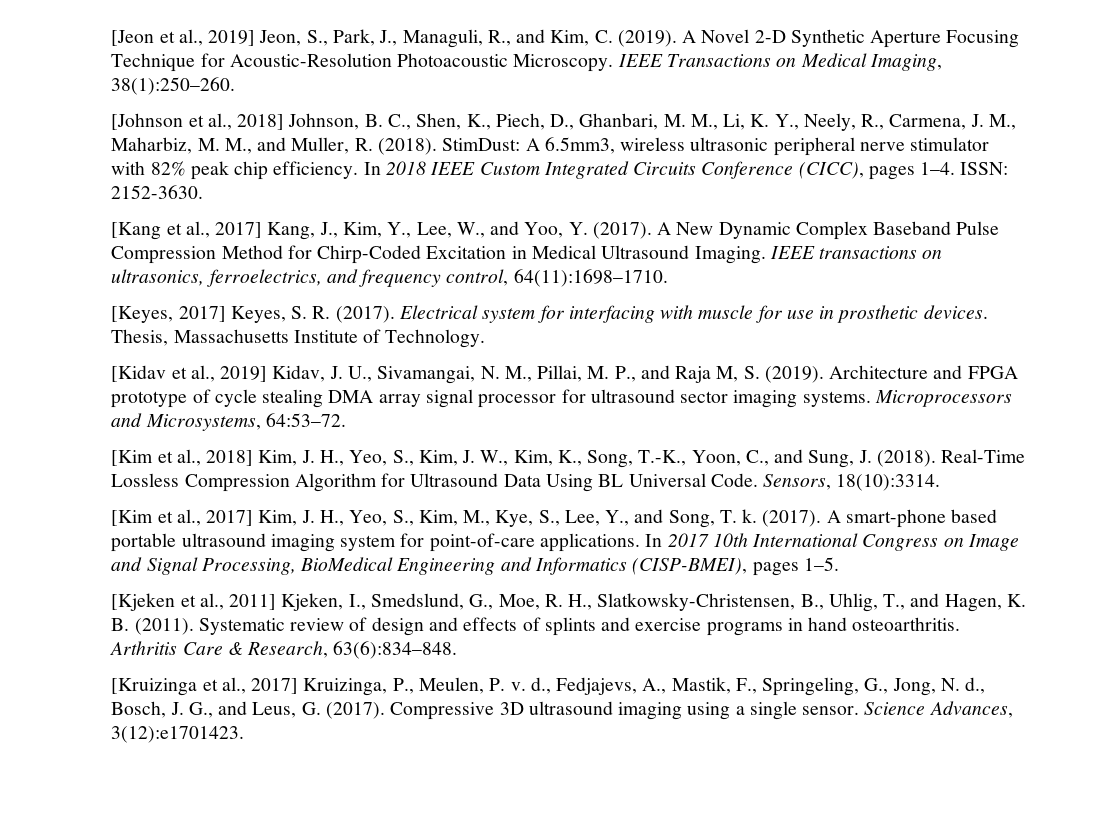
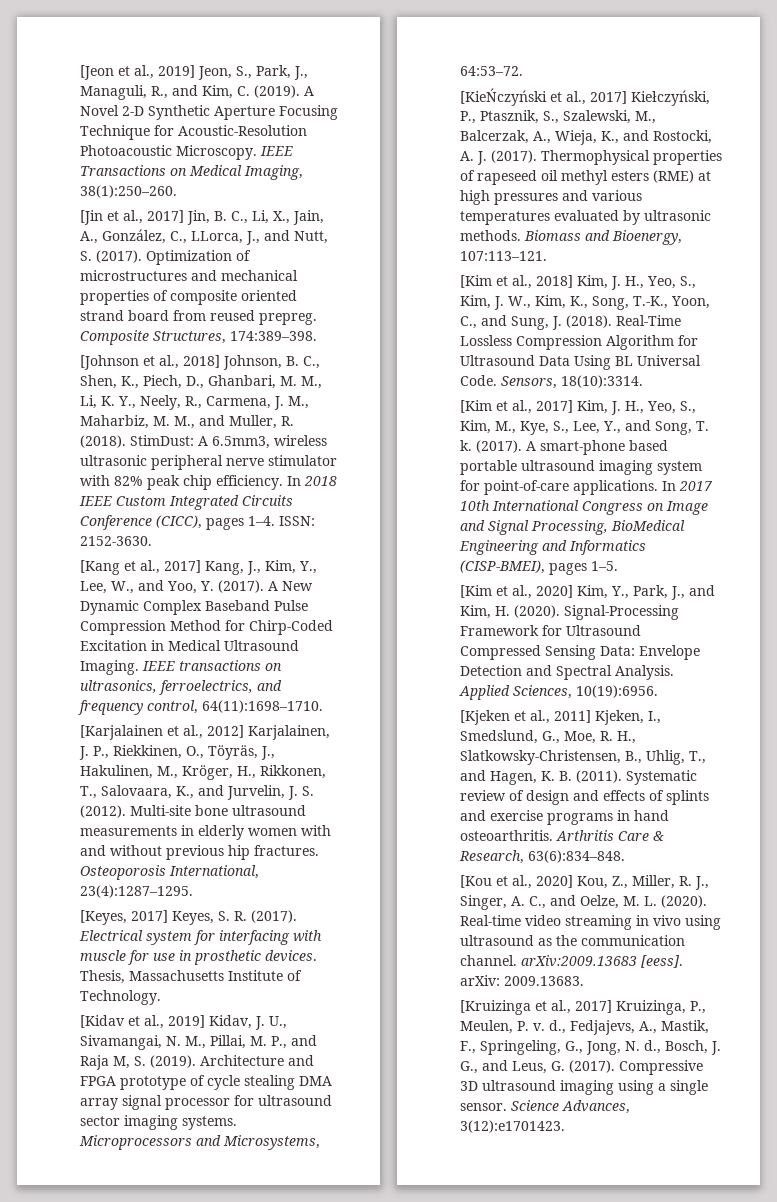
(236, 86) none -> [79,210,324,225] [79,229,328,245] [79,250,251,265] [79,270,298,281] [79,290,297,305] [79,310,317,325] [79,330,317,345] // [Jin et al., 2017] Jin, B. C., Li, X., Jain, A., González, C., LLorca, J., and Nutt, S. (2017). Optimization of microstructures and mechanical properties of composite oriented strand board from reused prepreg. Composite Structures, 174:389–398.
(668, 278) none -> [79,725,330,740] [78,745,275,760] [79,765,326,780] [79,785,314,800] [79,805,306,818] [79,825,331,840] [79,845,319,860] [79,865,259,880] [79,885,193,898] // [Karjalainen et al., 2012] Karjalainen, J. P., Riekkinen, O., Töyräs, J., Hakulinen, M., Kröger, H., Rikkonen, T., Salovaara, K., and Jurvelin, J. S. (2012). Multi-site bone ultrasound measurements in elderly women with and without previous hip fractures. Osteoporosis International, 23(4):1287–1295.
(346, 420) none -> [459,88,710,106] [459,110,656,124] [459,130,712,145] [459,150,722,165] [459,170,711,185] [459,190,642,205] [459,210,711,225] [459,230,682,245] [459,251,547,261] // [KieŃczyński et al., 2017] Kiełczyński, P., Ptasznik, S., Szalewski, M., Balcerzak, A., Wieja, K., and Rostocki, A. J. (2017). Thermophysical properties of rapeseed oil methyl esters (RME) at high pressures and various temperatures evaluated by ultrasonic methods. Biomass and Bioenergy, 107:113–121.
(839, 564) none -> [459,585,715,600] [459,605,679,620] [459,625,641,636] [459,645,700,660] [459,665,674,680] [458,685,658,700] // [Kim et al., 2020] Kim, Y., Park, J., and Kim, H. (2020). Signal-Processing Framework for Ultrasound Compressed Sensing Data: Envelope Detection and Spectral Analysis. Applied Sciences, 10(19):6956.
(458, 650) none -> [459,875,709,890] [459,895,707,910] [459,915,721,930] [459,935,685,946] [459,955,683,968] [459,975,584,986] // [Kou et al., 2020] Kou, Z., Miller, R. J., Singer, A. C., and Oelze, M. L. (2020). Real-time video streaming in vivo using ultrasound as the communication channel. arXiv:2009.13683 [eess]. arXiv: 2009.13683.

